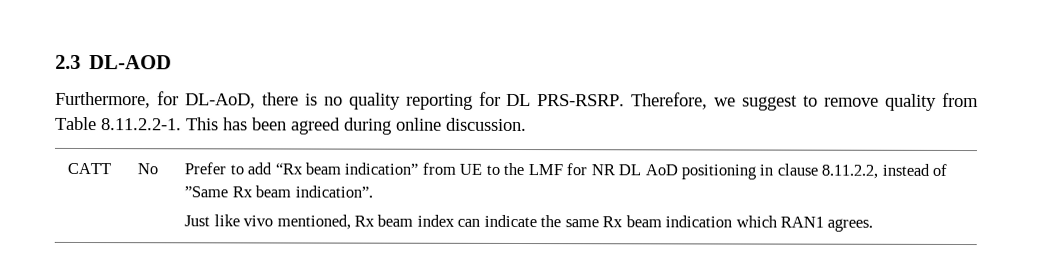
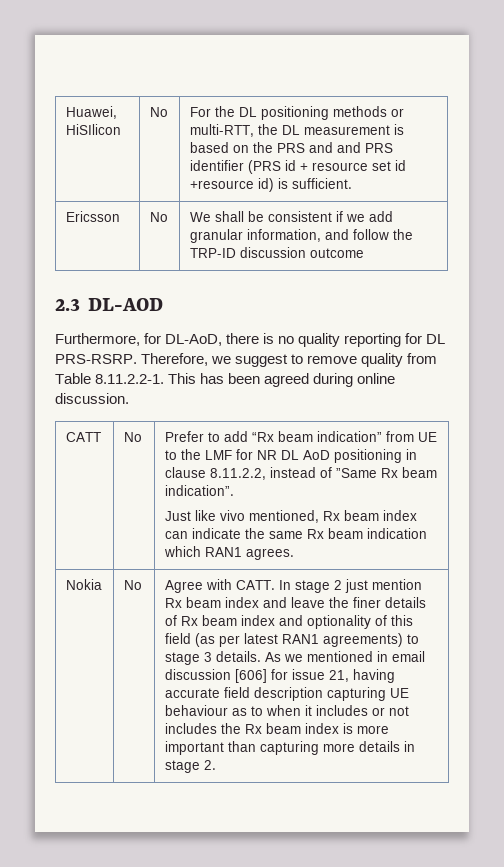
(55, 62) none -> [65,106,117,119] [65,124,121,135] [149,107,168,117] [189,106,404,120] [189,124,404,137] [189,142,393,153] [189,160,406,174] [189,178,352,192] [65,211,120,222] [149,212,168,222] [189,211,393,222] [189,229,413,243] [189,247,364,258] Huawei, HiSIlicon | No | For the DL positioning methods or multi-RTT, the DL measurement is based on the PRS and and PRS identifier (PRS id + resource set id +resource id) is sufficient. // Ericsson | No | We shall be consistent if we add granular information, and follow the TRP-ID discussion outcome //
(874, 225) none -> [65,579,102,590] [123,580,142,590] [164,579,422,593] [164,597,426,608] [164,615,413,629] [164,633,419,647] [164,651,425,665] [164,669,395,683] [164,687,409,701] [164,705,409,716] [164,723,389,734] [164,741,415,755] [164,760,216,773] // Nokia | No | Agree with CATT. In stage 2 just mention Rx beam index and leave the finer details of Rx beam index and optionality of this field (as per latest RAN1 agreements) to stage 3 details. As we mentioned in email discussion [606] for issue 21, having accurate field description capturing UE behaviour as to when it includes or not includes the Rx beam index is more important than capturing more details in stage 2.

